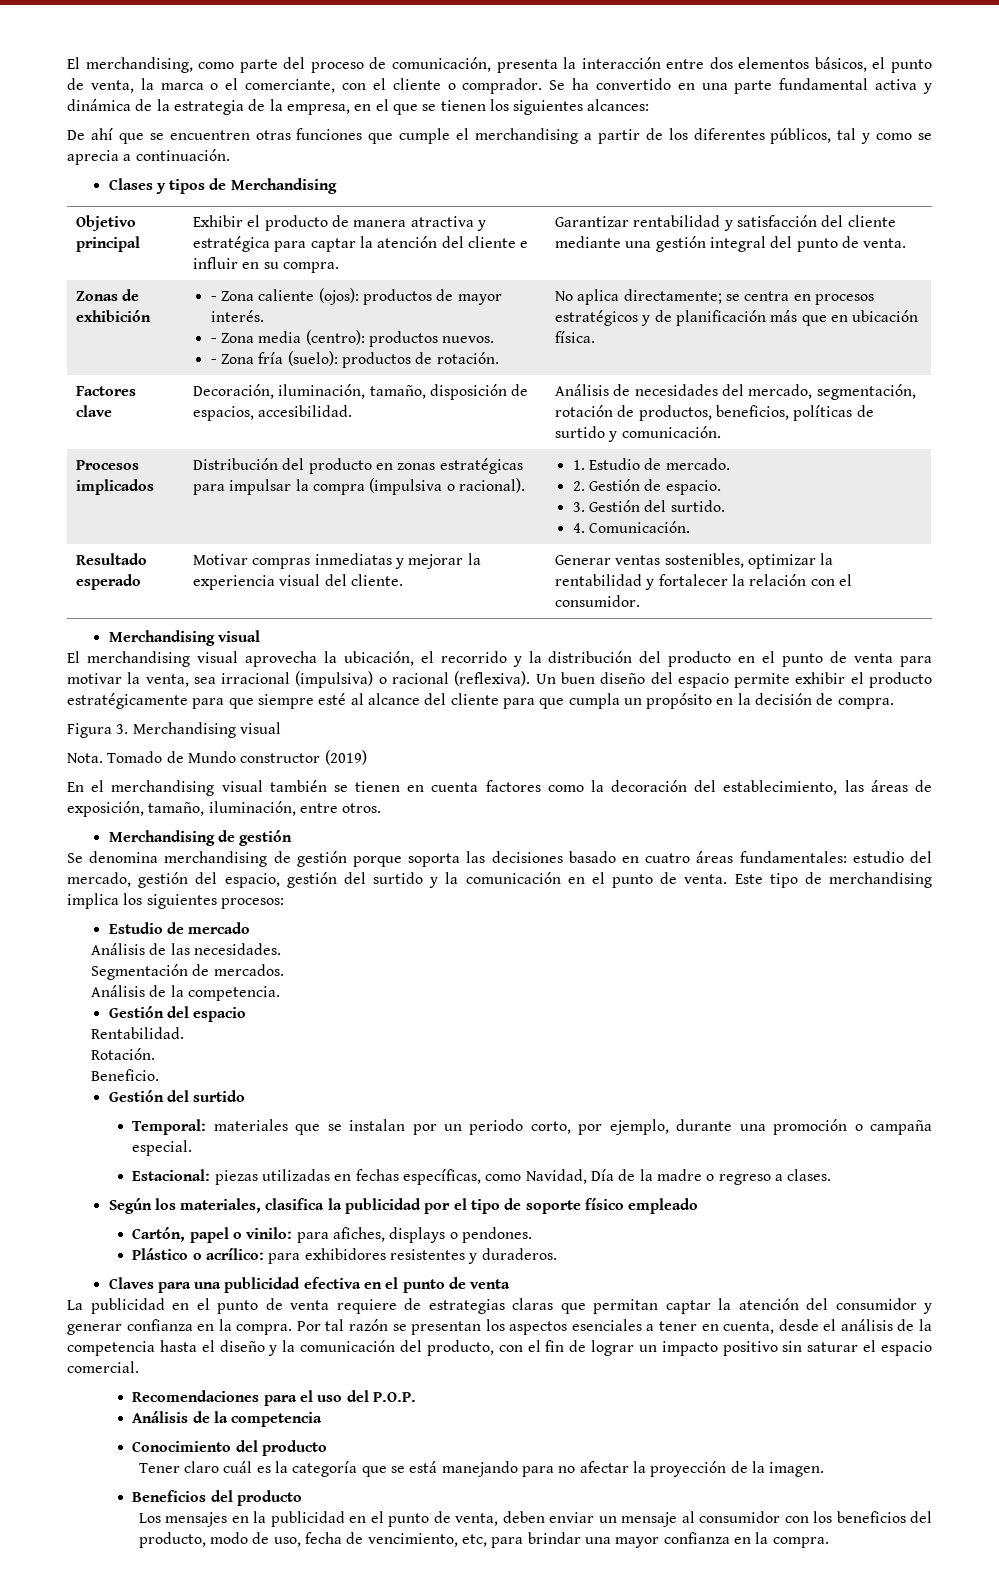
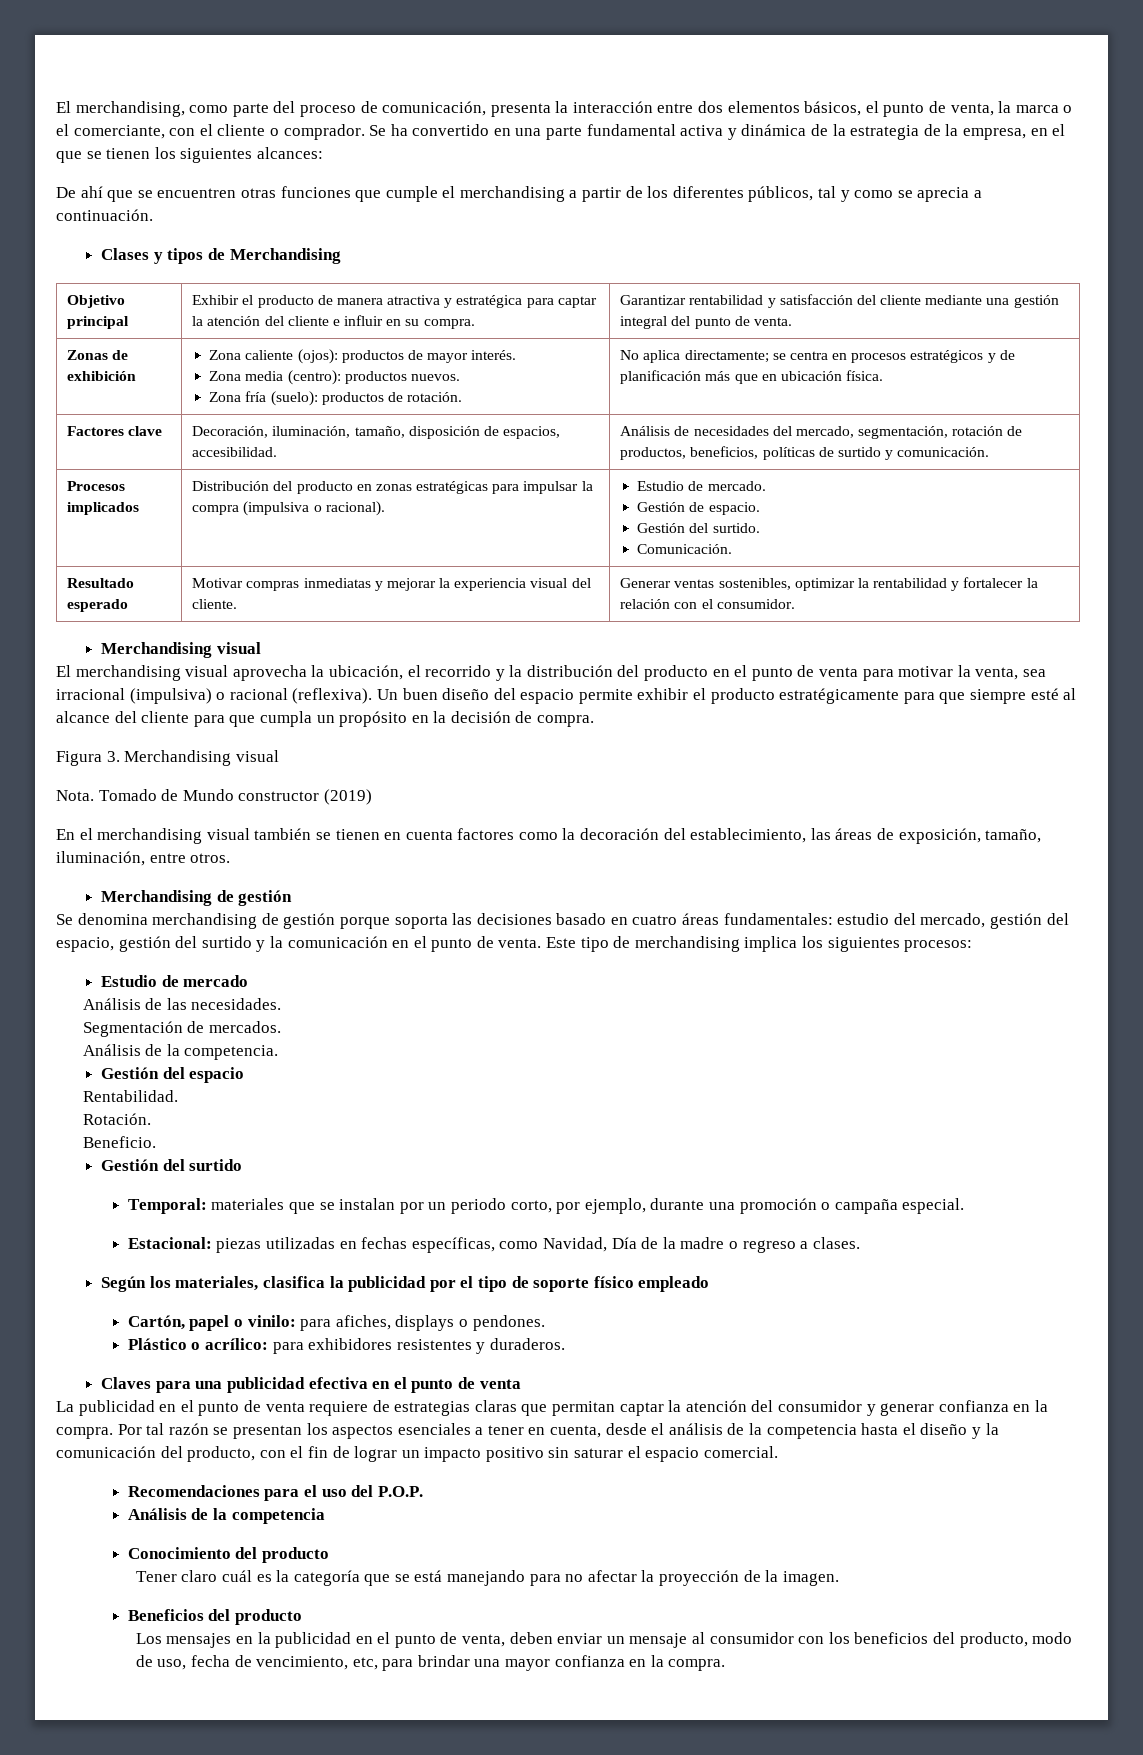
[210,296,217,301] - -> (137, 376) none
[210,338,217,343] - -> (517, 355) none
[210,359,217,364] - -> (460, 377) none
[572,460,585,470] 1. -> (385, 508) none
[572,481,585,491] 2. -> (766, 486) none
[572,502,585,512] 3. -> (760, 508) none
[572,523,585,533] 4. -> (760, 528) none

